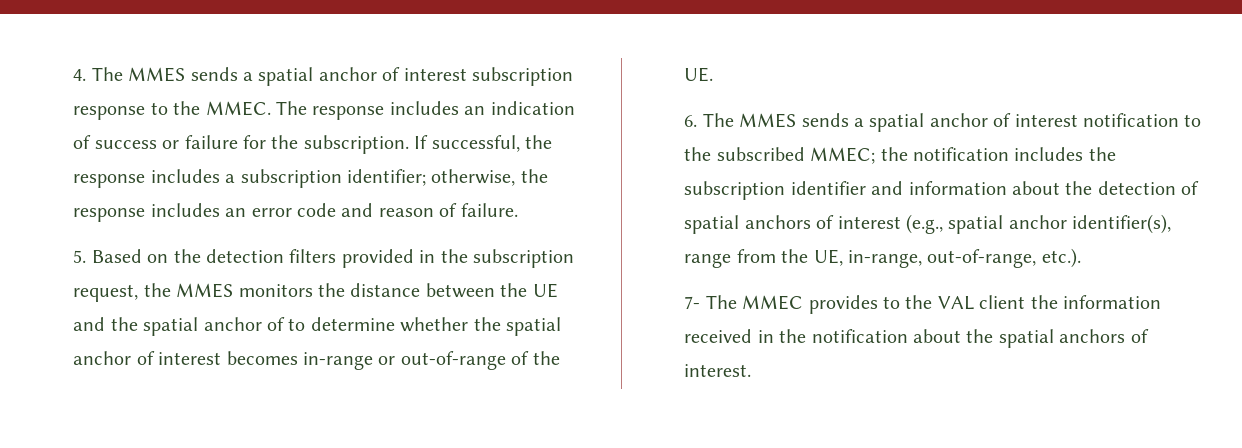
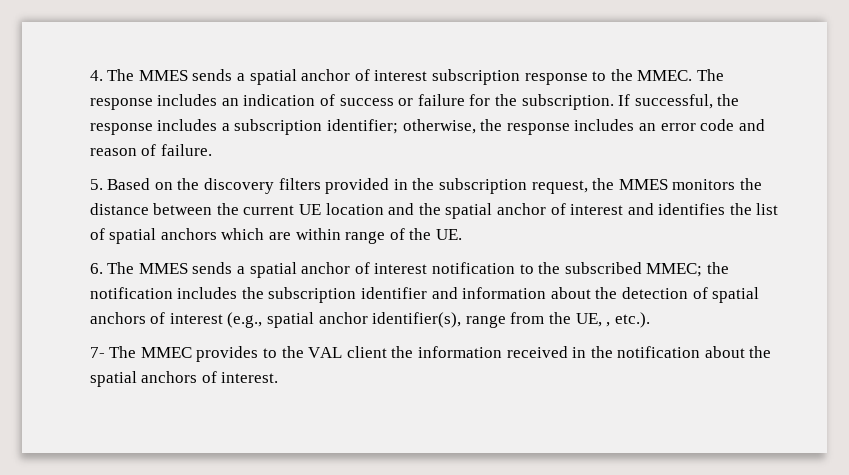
[206,249,285,263] detection -> [203,178,274,194] discovery
[532,283,558,298] UE -> [243,203,384,215] current UE location
[288,317,562,336] [73,351,506,370] to determine whether the spatial anchor of interest becomes in-range or out-of-range -> [570,203,779,215] [89,228,386,244] interest and identifies the list of spatial anchors which are within range
[848,249,1037,268] in-range, out-of-range, -> [606,322,611,327] ,

